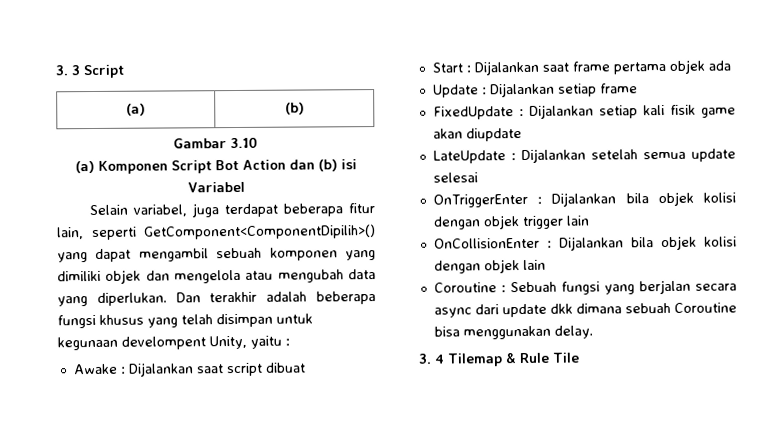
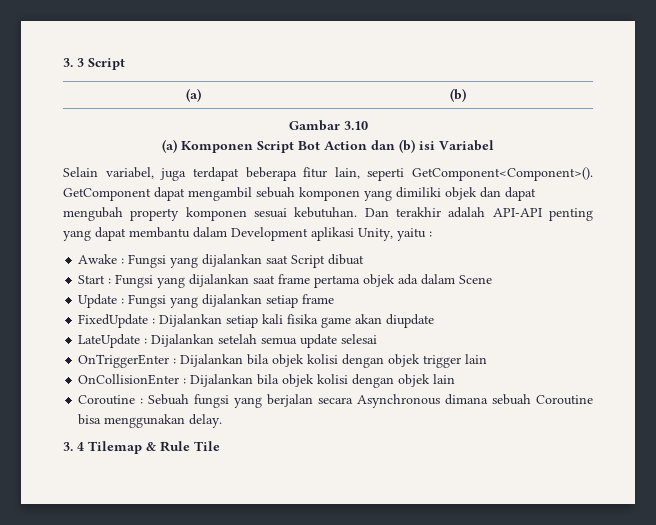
[144,224,376,240] [57,252,88,263] GetComponent<ComponentDipilih>() yang -> [412,167,593,181] [63,188,151,201] GetComponent<Component>(). GetComponent
[174,269,376,284] [57,291,376,307] [57,313,313,329] [57,336,206,351] mengelola atau mengubah data yang diperlukan. Dan terakhir adalah beberapa fungsi khusus yang telah disimpan untuk kegunaan develompent -> [505,187,536,201] [63,207,593,221] [63,227,354,241] dapat mengubah property komponen sesuai kebutuhan. Dan terakhir adalah API-API penting yang dapat membantu dalam Development aplikasi
[127,362,263,377] Dijalankan saat script -> [128,254,326,268] Fungsi yang dijalankan saat Script
[473,60,539,76] Dijalankan -> [115,274,250,288] Fungsi yang dijalankan
(731, 65) none -> [421,274,493,285] dalam Scene
[489,82,555,98] Dijalankan -> [128,294,263,308] Fungsi yang dijalankan
[669,104,696,115] fisik -> [287,314,319,324] fisika
[433,303,573,318] async dari update dkk -> [357,394,441,408] Asynchronous

